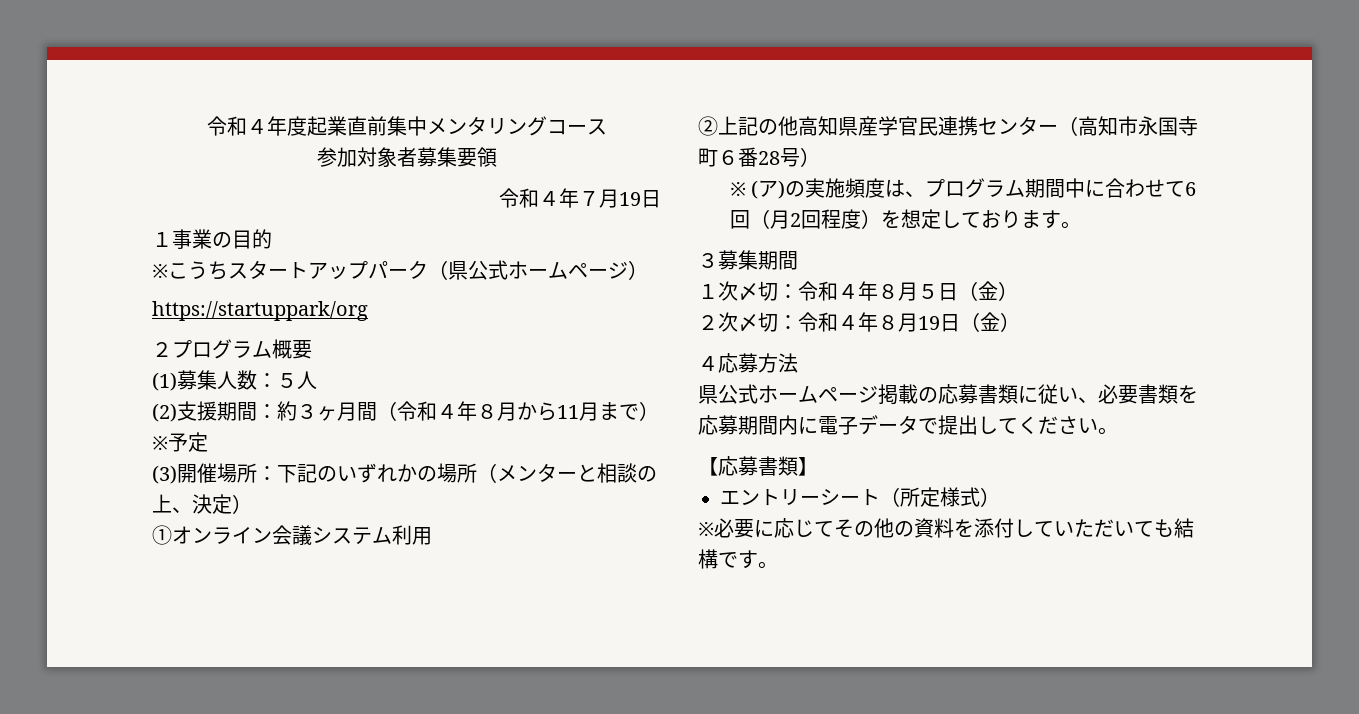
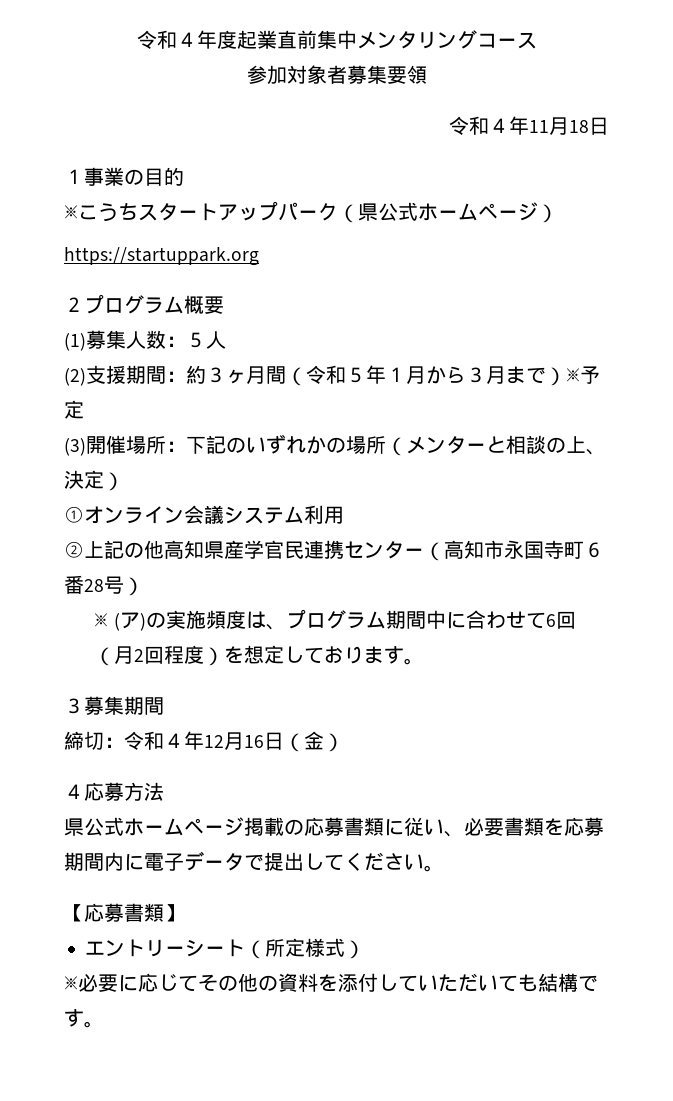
[579,189,641,208] ７月19 -> [529,117,589,135] 11月18
[152,301,368,321] https://startuppark/org -> [64,247,259,266] https://startuppark.org
[437,401,579,421] ４年８月から11 -> [346,365,486,384] ５年１月から３
[698,281,1018,301] [698,312,940,332] １次〆切：令和４年８月５日（金） // ２次〆切：令和４年８月19 -> [64,731,264,750] 締切：令和４年12月16

